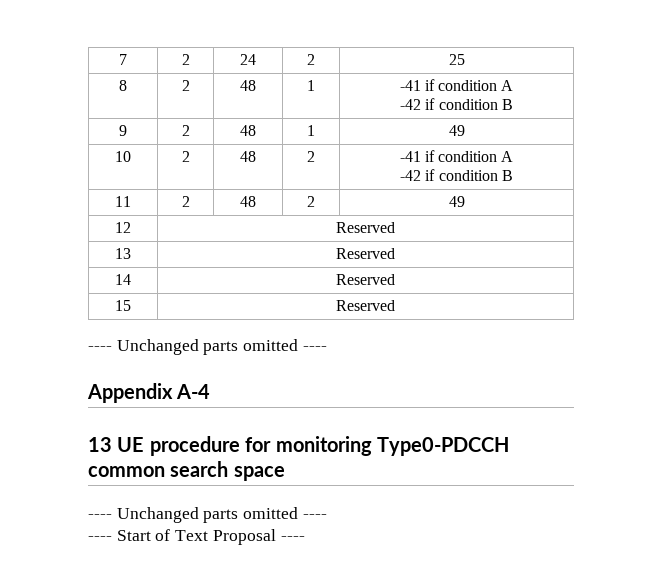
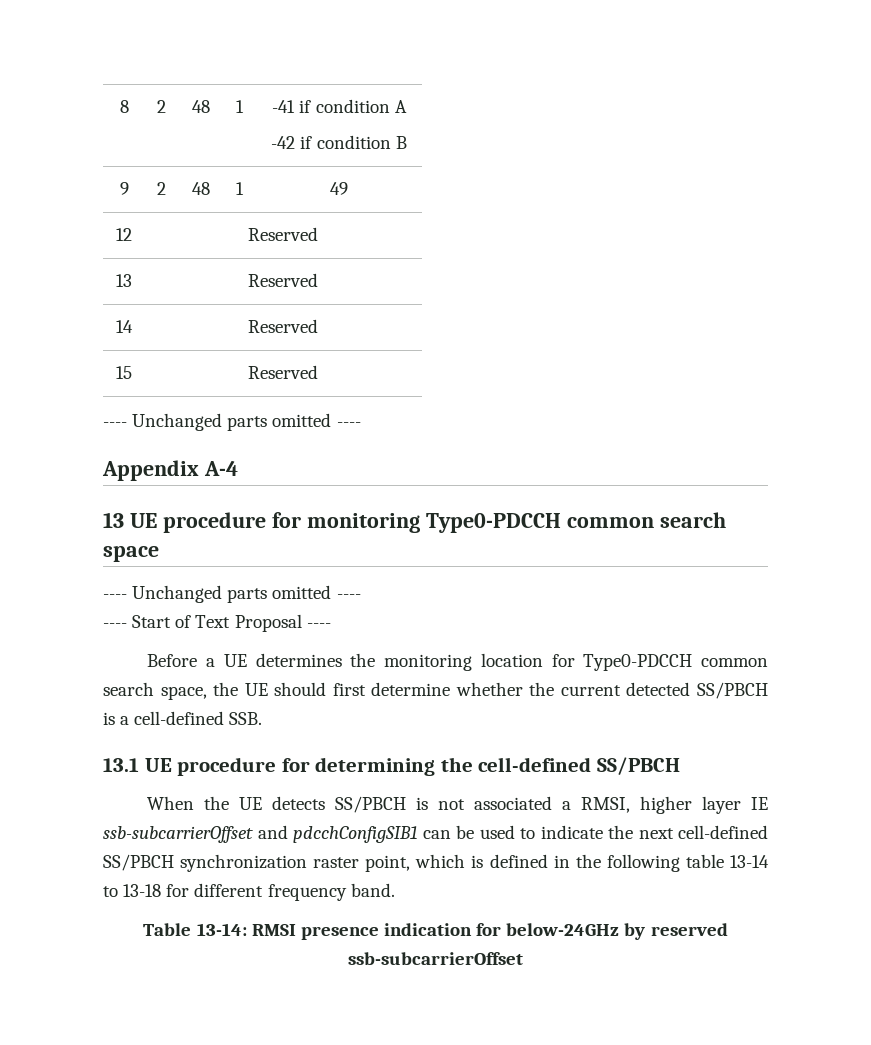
[119,54,127,65] [181,54,190,65] [240,54,256,65] [307,54,315,65] [448,54,465,65] 7 | 2 | 24 | 2 | 25 // -> (119, 106) none
[115,151,131,162] [181,151,190,162] [240,151,256,162] [307,151,315,162] [399,150,514,162] [400,169,513,181] [115,196,131,207] [181,196,190,207] [240,196,256,207] [307,196,315,207] [448,196,465,207] // 10 | 2 | 48 | 2 | -41 if condition A // -42 if condition B // 11 | 2 | 48 | 2 | 49 -> (348, 188) none
(305, 538) none -> [147,653,768,671] [103,682,768,700] [103,711,263,725] [103,757,680,776] [147,796,769,814] [103,825,768,843] [103,854,769,872] [103,883,395,901] [143,923,728,940] [348,952,523,965] // Before a UE determines the monitoring location for Type0-PDCCH common search space, the UE should first determine whether the current detected SS/PBCH is a cell-defined SSB. // 13.1 UE procedure for determining the cell-defined SS/PBCH // When the UE detects SS/PBCH is not associated a RMSI, higher layer IE ssb-subcarrierOffset and pdcchConfigSIB1 can be used to indicate the next cell-defined SS/PBCH synchronization raster point, which is defined in the following table 13-14 to 13-18 for different frequency band. // Table 13-14: RMSI presence indication for below-24GHz by reserved ssb-subcarrierOffset

